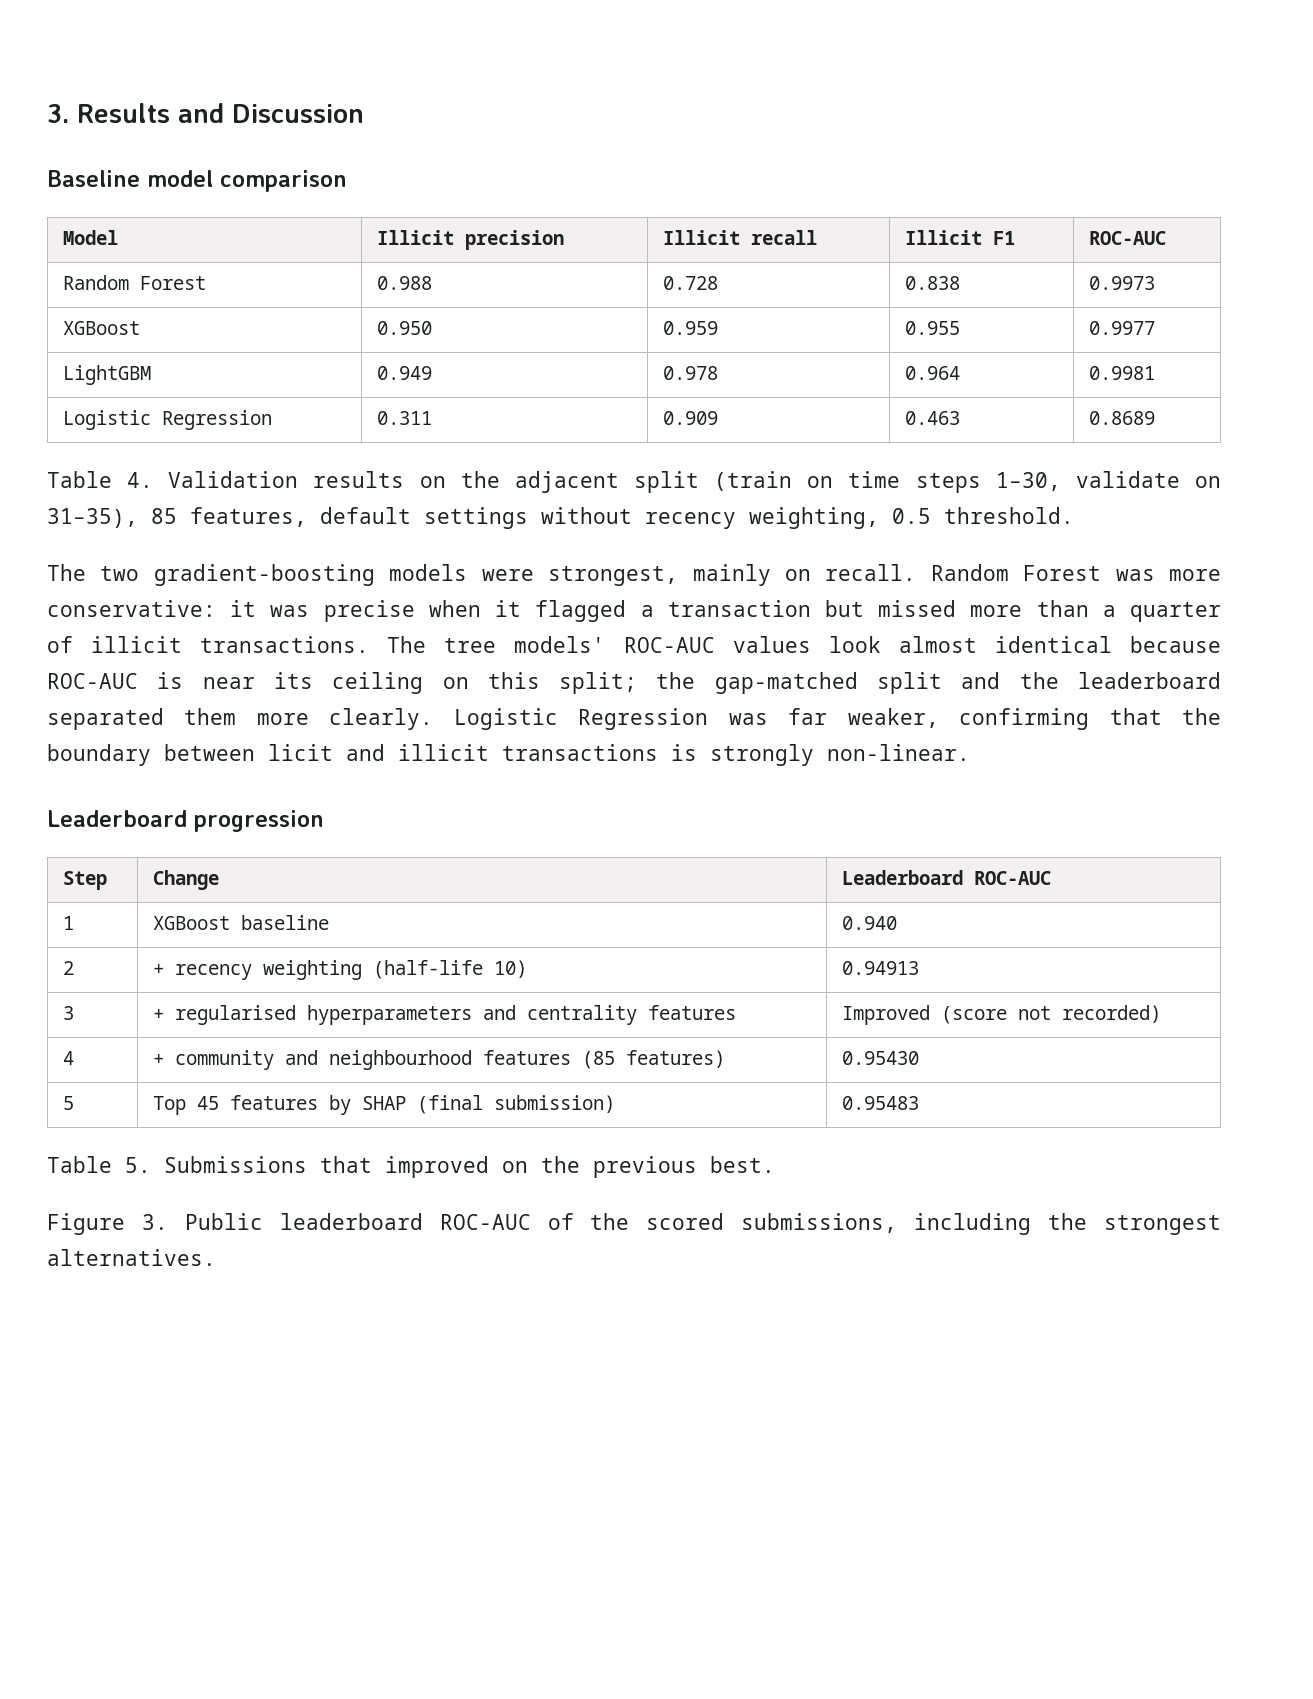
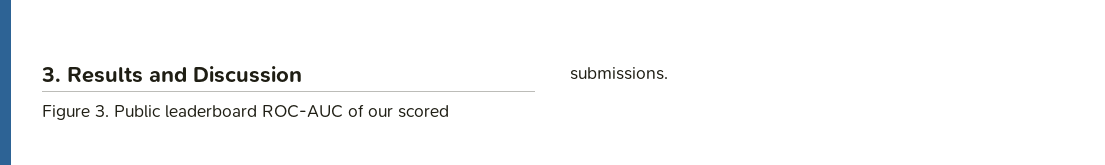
[47,170,347,192] [63,230,119,245] [377,230,565,250] [663,230,818,245] [905,230,1016,245] [1089,231,1167,245] [63,275,207,290] [377,276,433,290] [663,276,719,290] [905,276,961,290] [1089,276,1156,290] [63,321,141,335] [377,321,433,335] [663,321,719,335] [905,321,961,335] [1089,321,1156,335] [63,365,152,385] [377,366,433,380] [663,366,719,380] [905,366,961,380] [1089,366,1156,380] [63,410,273,430] [377,411,433,425] [663,411,719,425] [905,411,961,425] [1089,411,1156,425] [47,471,1221,493] [47,507,1074,529] [47,564,1221,586] [47,600,1221,622] [47,636,1221,653] [47,672,1221,694] [47,708,1222,730] [47,744,970,766] [47,810,324,832] [63,871,108,890] [153,870,220,890] [842,870,1052,885] [63,916,75,930] [153,915,330,930] [842,916,898,930] [63,961,75,975] [153,960,528,980] [842,961,920,975] [63,1006,75,1020] [153,1005,737,1025] [842,1005,1162,1025] [63,1051,75,1065] [153,1050,726,1070] [842,1051,920,1065] [63,1096,75,1110] [153,1095,616,1115] [842,1096,920,1110] [47,1156,775,1178] // Baseline model comparison // Model | Illicit precision | Illicit recall | Illicit F1 | ROC-AUC // Random Forest | 0.988 | 0.728 | 0.838 | 0.9973 // XGBoost | 0.950 | 0.959 | 0.955 | 0.9977 // LightGBM | 0.949 | 0.978 | 0.964 | 0.9981 // Logistic Regression | 0.311 | 0.909 | 0.463 | 0.8689 // Table 4. Validation results on the adjacent split (train on time steps 1–30, validate on 31–35), 85 features, default settings without recency weighting, 0.5 threshold. // The two gradient-boosting models were strongest, mainly on recall. Random Forest was more conservative: it was precise when it flagged a transaction but missed more than a quarter of illicit transactions. The tree models' ROC-AUC values look almost identical because ROC-AUC is near its ceiling on this split; the gap-matched split and the leaderboard separated them more clearly. Logistic Regression was far weaker, confirming that the boundary between licit and illicit transactions is strongly non-linear. // Leaderboard progression // Step | Change | Leaderboard ROC-AUC // 1 | XGBoost baseline | 0.940 // 2 | + recency weighting (half-life 10) | 0.94913 // 3 | + regularised hyperparameters and centrality features | Improved (score not recorded) // 4 | + community and neighbourhood features (85 features) | 0.95430 // 5 | Top 45 features by SHAP (final submission) | 0.95483 // Table 5. Submissions that improved on the previous best. -> (302, 74) none
[590,1213,1221,1235] [47,1249,216,1266] the scored submissions, including the strongest alternatives. -> [368,105,449,118] [570,67,668,80] our scored submissions.

